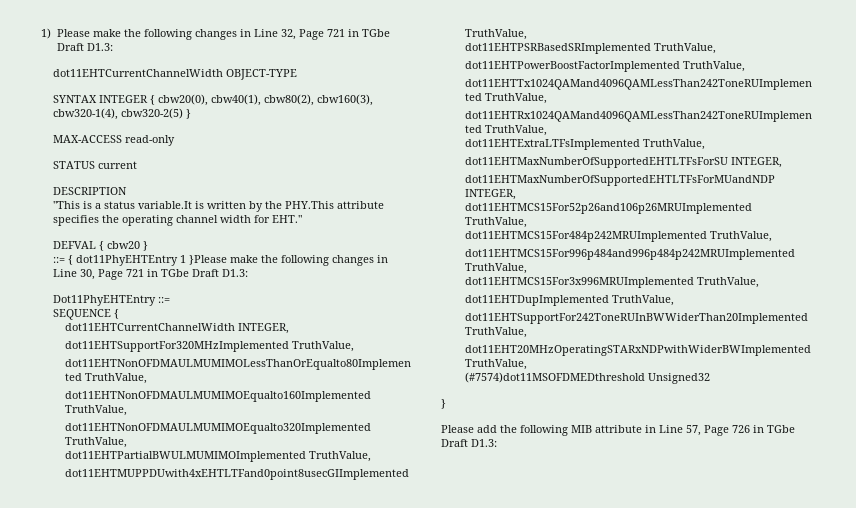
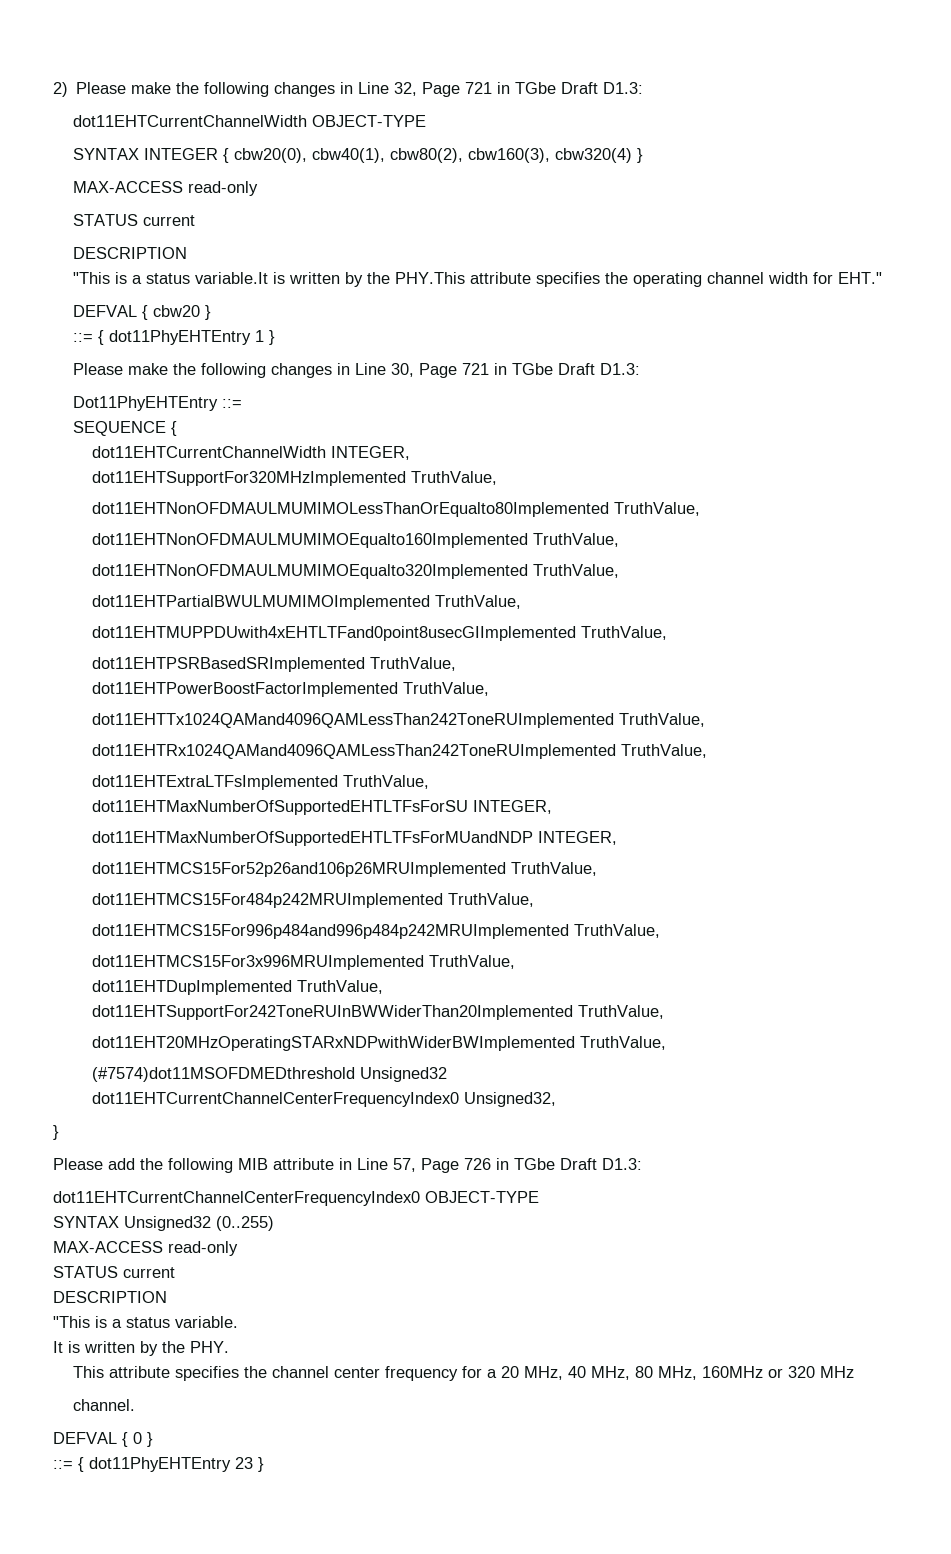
[41,28,51,39] 1) -> [53,82,68,97] 2)
[53,108,184,120] cbw320-1(4), cbw320-2(5) -> [554,148,632,163] cbw320(4)
[189,255,228,265] }Please -> [268,330,275,345] [72,363,123,375] } // Please
(711, 378) none -> [92,1092,557,1107] // dot11EHTCurrentChannelCenterFrequencyIndex0 Unsigned32,
(497, 443) none -> [53,1191,539,1206] [53,1216,274,1231] [53,1241,238,1256] [53,1266,175,1278] [53,1291,167,1303] [53,1316,238,1328] [53,1341,229,1356] [72,1366,854,1381] [72,1399,135,1411] [53,1432,153,1447] [53,1457,264,1472] // dot11EHTCurrentChannelCenterFrequencyIndex0 OBJECT-TYPE // SYNTAX Unsigned32 (0..255) // MAX-ACCESS read-only // STATUS current // DESCRIPTION // "This is a status variable. // It is written by the PHY. // This attribute specifies the channel center frequency for a 20 MHz, 40 MHz, 80 MHz, 160MHz or 320 MHz // channel. // DEFVAL { 0 } // ::= { dot11PhyEHTEntry 23 }

